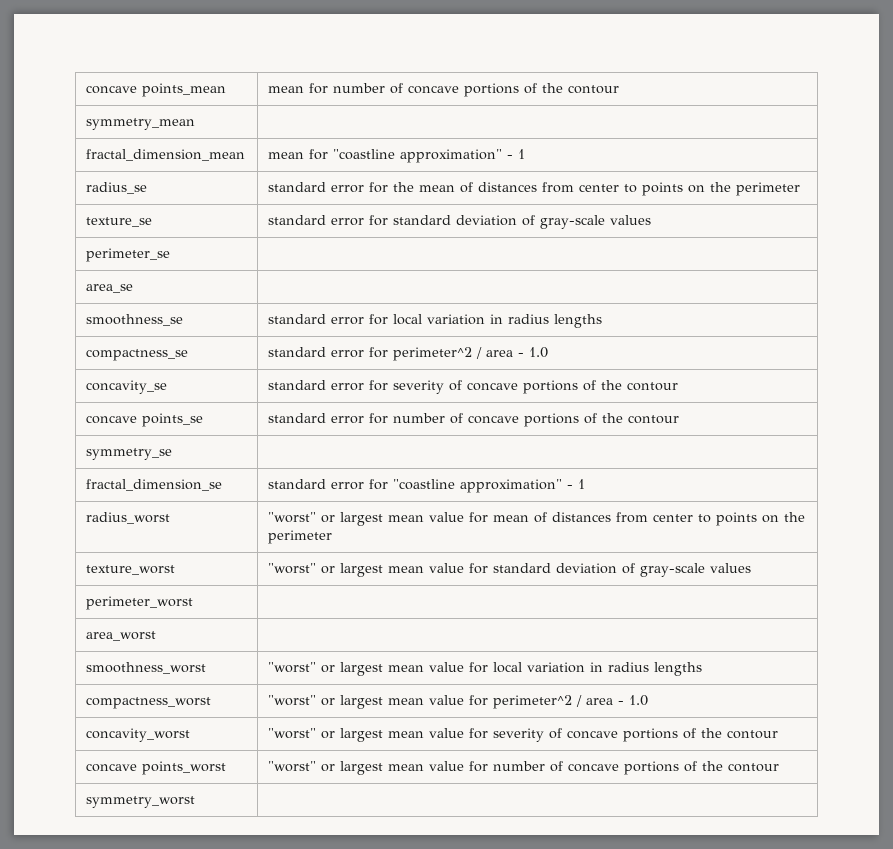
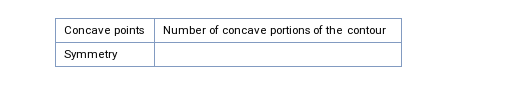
[86,83,227,97] [268,83,620,97] [86,118,196,130] [86,149,246,161] [268,149,526,163] [86,182,148,194] [268,182,801,196] [86,217,153,227] [268,215,652,229] [86,248,171,262] [86,284,134,293] [86,314,184,326] [268,314,603,328] [86,349,189,361] [268,347,549,361] [86,380,168,394] [268,380,679,394] [86,413,204,427] [268,413,680,427] [86,448,173,460] [86,479,223,491] [268,479,586,493] [86,512,171,524] [268,512,806,526] [268,530,333,544] [86,565,176,575] [268,563,752,577] [86,596,194,610] [86,631,157,641] [86,662,207,674] [268,662,703,676] [86,697,212,709] [268,695,649,709] [86,728,191,742] [268,728,779,742] [86,761,227,775] [268,761,780,775] [86,796,196,808] concave points_mean | mean for number of concave portions of the contour // symmetry_mean | // fractal_dimension_mean | mean for "coastline approximation" - 1 // radius_se | standard error for the mean of distances from center to points on the perimeter // texture_se | standard error for standard deviation of gray-scale values // perimeter_se | // area_se | // smoothness_se | standard error for local variation in radius lengths // compactness_se | standard error for perimeter^2 / area - 1.0 // concavity_se | standard error for severity of concave portions of the contour // concave points_se | standard error for number of concave portions of the contour // symmetry_se | // fractal_dimension_se | standard error for "coastline approximation" - 1 // radius_worst | "worst" or largest mean value for mean of distances from center to points on the perimeter // texture_worst | "worst" or largest mean value for standard deviation of gray-scale values // perimeter_worst | // area_worst | // smoothness_worst | "worst" or largest mean value for local variation in radius lengths // compactness_worst | "worst" or largest mean value for perimeter^2 / area - 1.0 // concavity_worst | "worst" or largest mean value for severity of concave portions of the contour // concave points_worst | "worst" or largest mean value for number of concave portions of the contour // symmetry_worst -> [63,26,145,36] [162,25,386,36] [63,50,118,60] Concave points | Number of concave portions of the contour // Symmetry

